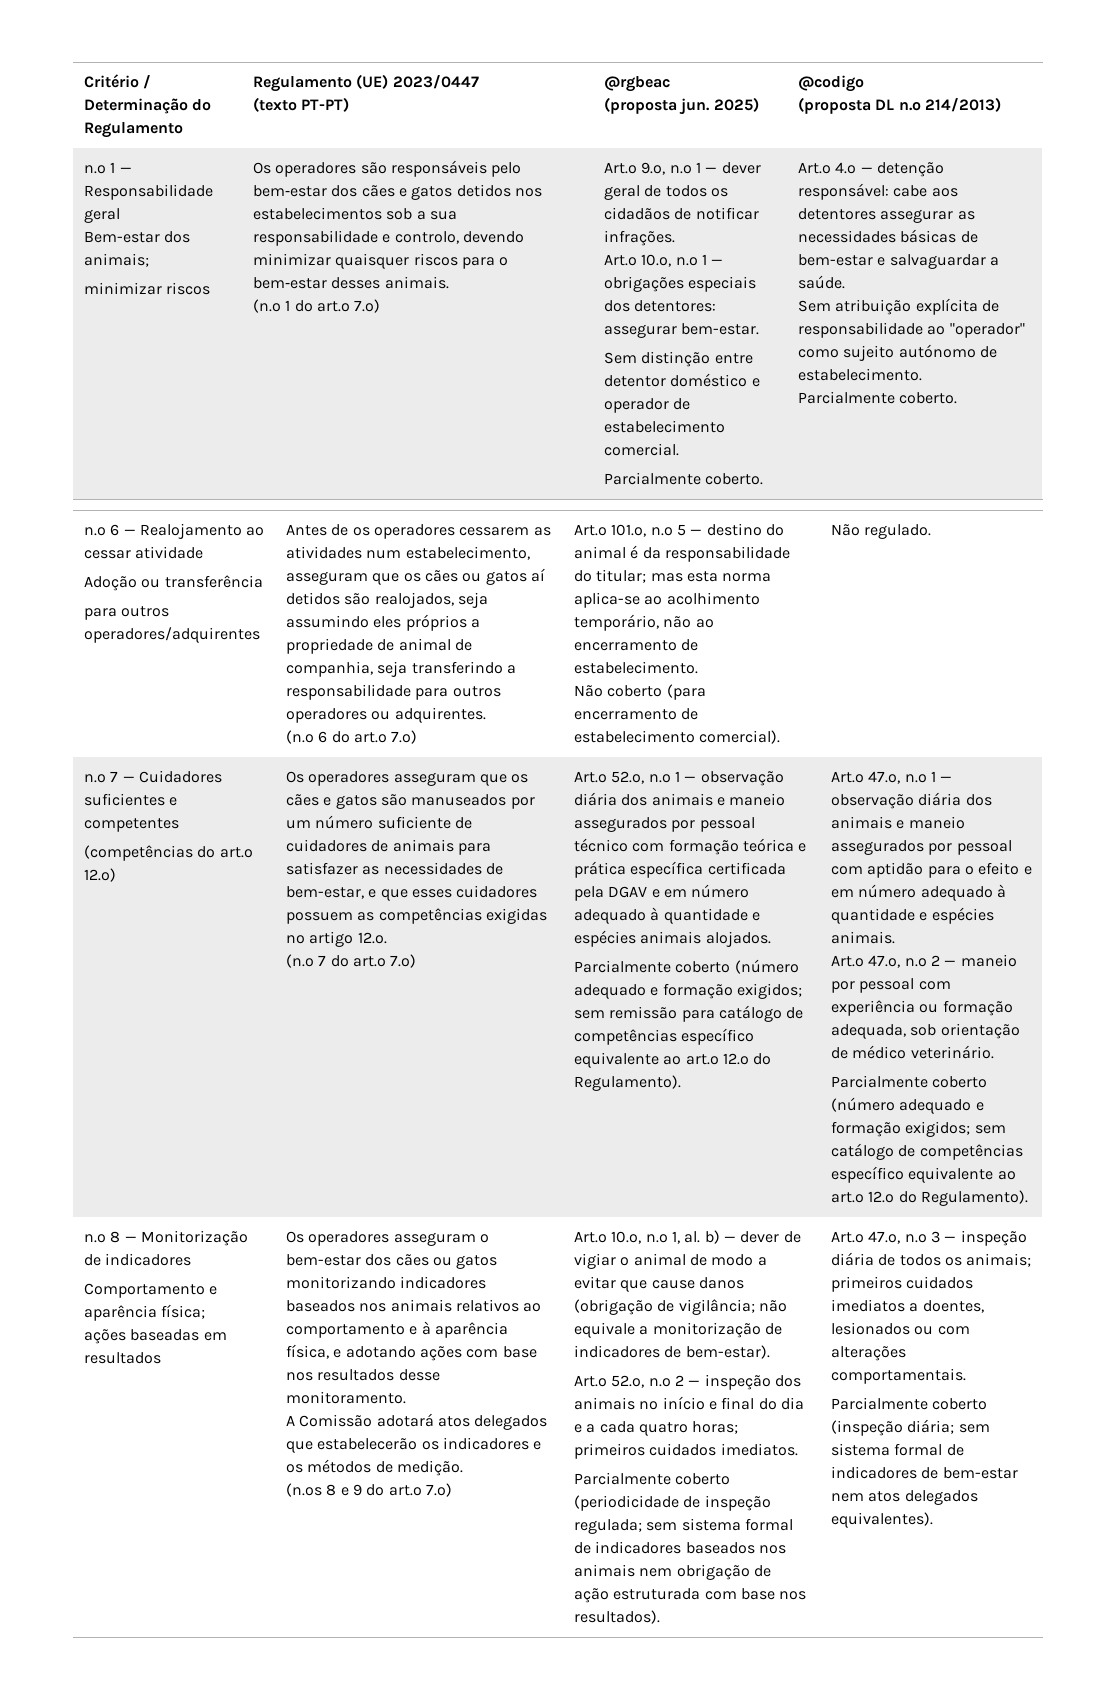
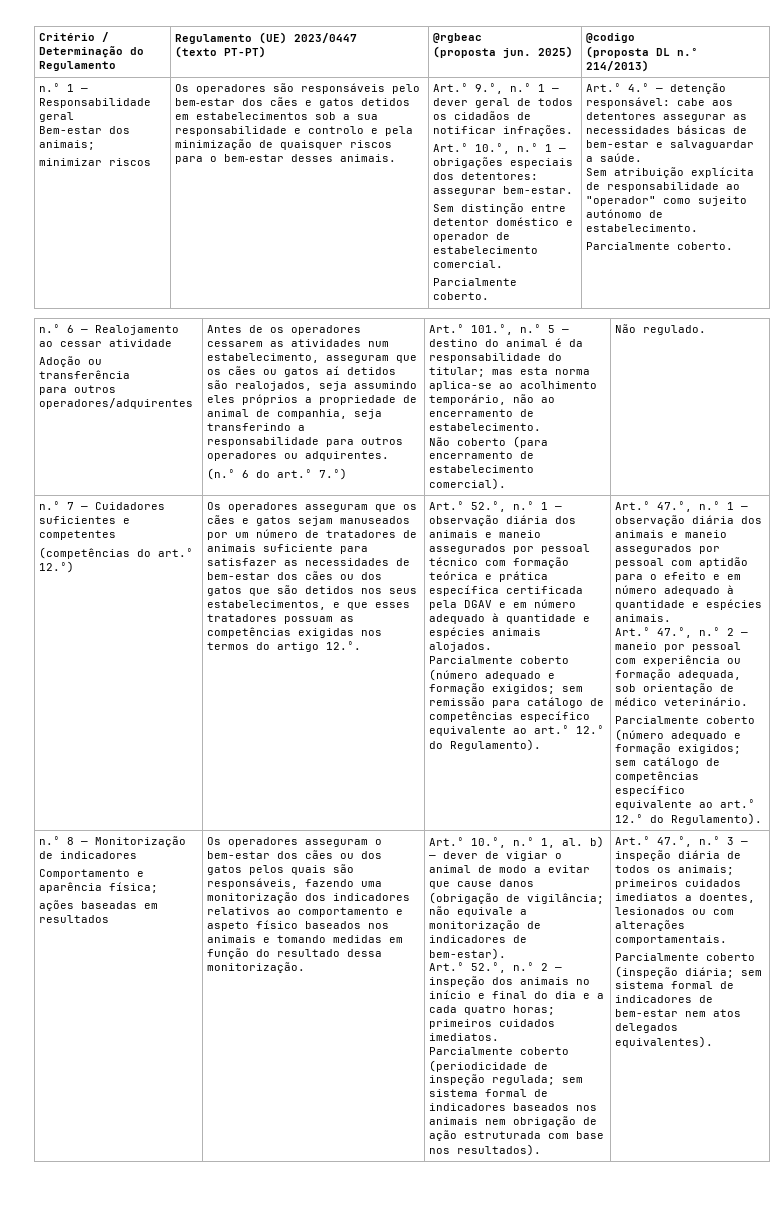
[514,188,542,197] nos -> [175,114,190,120] em
[394,231,525,244] [253,253,332,266] controlo, devendo minimizar -> [308,126,414,136] [175,139,274,150] controlo e pela minimização de
[253,299,381,313] // (n.º 1 do art.º 7.º) -> (397, 158) none
[381,794,408,806] são -> [298,516,334,526] sejam
[377,816,473,829] [286,839,368,852] suficiente de cuidadores -> [305,530,397,538] de tratadores
(454, 845) none -> [263,544,334,552] suficiente
[286,886,365,899] bem-estar, -> [207,571,383,580] [207,585,418,596] [207,600,327,610] bem-estar dos cães ou dos gatos que são detidos nos seus estabelecimentos,
[456,885,538,898] [286,912,354,924] cuidadores possuem -> [207,614,334,624] tratadores possuam
[286,935,306,944] no -> [361,630,383,636] [207,642,271,650] nos termos do
[286,954,417,968] // (n.º 7 do art.º 7.º) -> (362, 645) none
[456,1255,498,1269] [286,1276,487,1289] [286,1299,542,1312] [286,1321,509,1338] [286,1344,537,1361] [286,1369,440,1381] [286,1391,407,1404] [286,1413,548,1430] [286,1437,542,1453] [286,1459,464,1476] [286,1483,452,1497] gatos monitorizando indicadores baseados nos animais relativos ao comportamento e à aparência física, e adotando ações com base nos resultados desse monitoramento. // A Comissão adotará atos delegados que estabelecerão os indicadores e os métodos de medição. // (n.ºs 8 e 9 do art.º 7.º) -> [361,851,383,859] [207,864,355,875] [207,878,383,889] [207,892,411,903] [207,907,404,917] [207,920,390,931] [207,935,404,943] [207,948,383,959] [207,962,306,973] dos gatos pelos quais são responsáveis, fazendo uma monitorização dos indicadores relativos ao comportamento e aspeto físico baseados nos animais e tomando medidas em função do resultado dessa monitorização.

